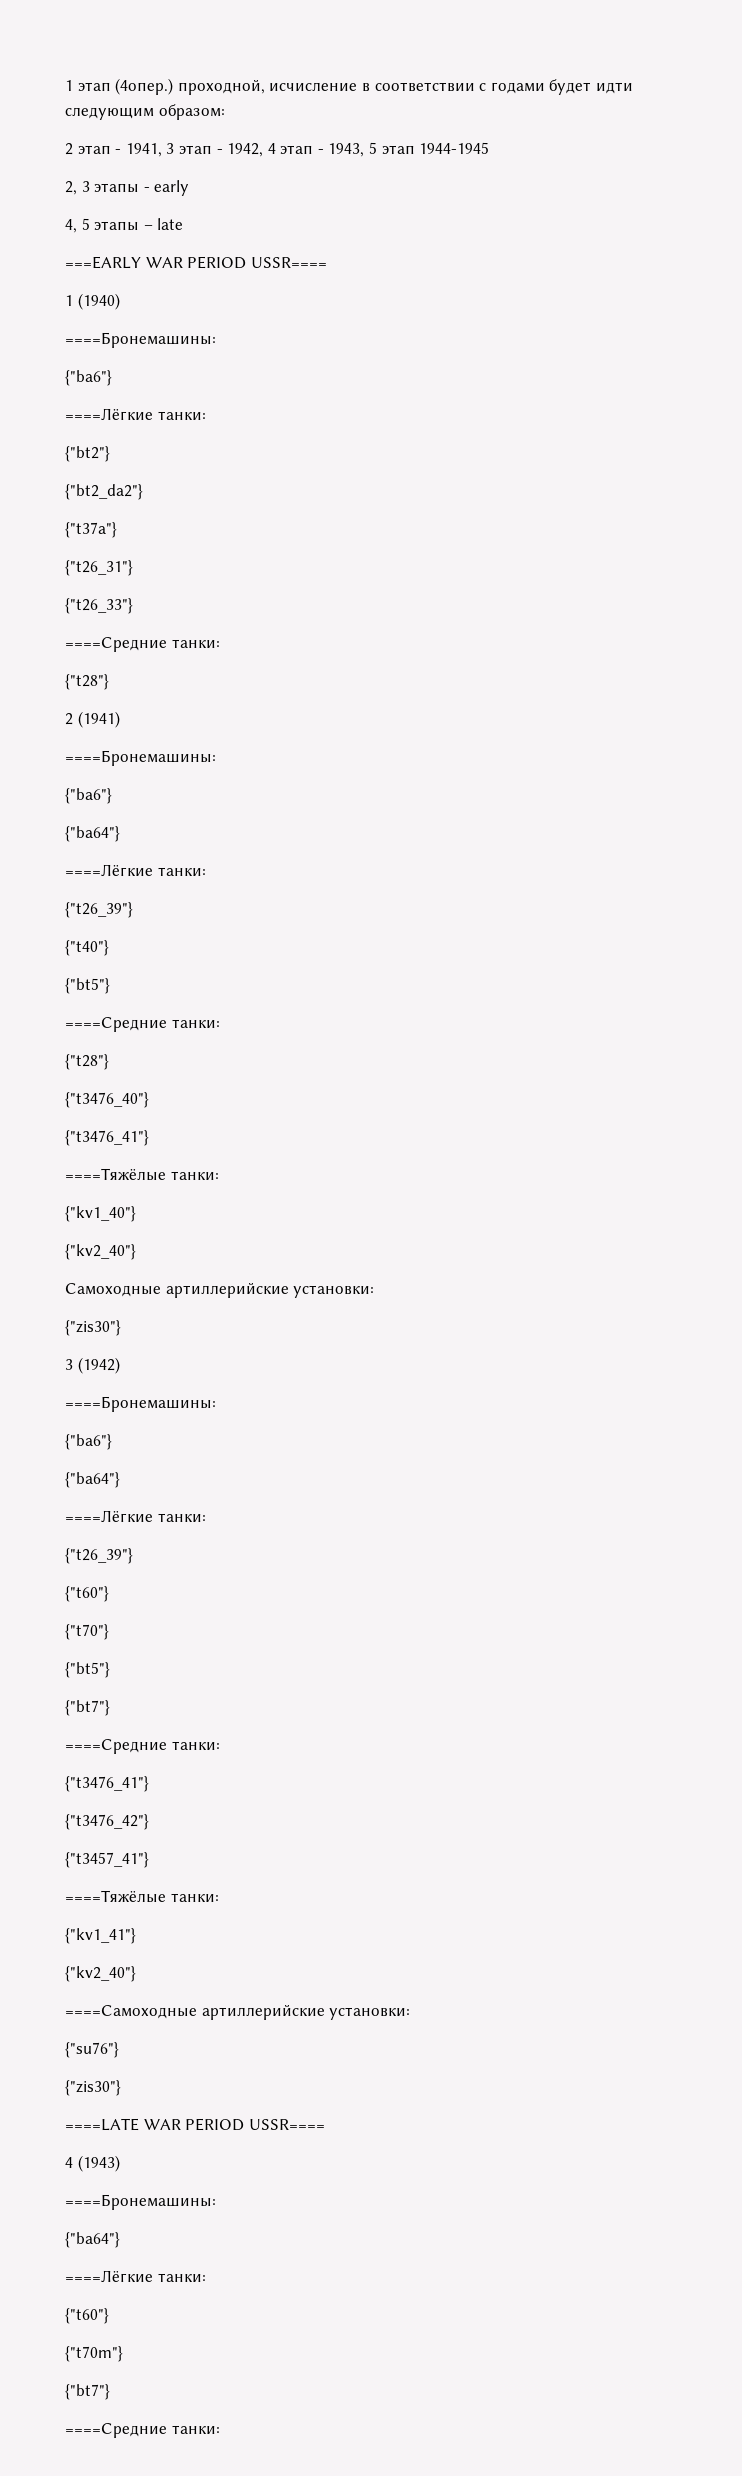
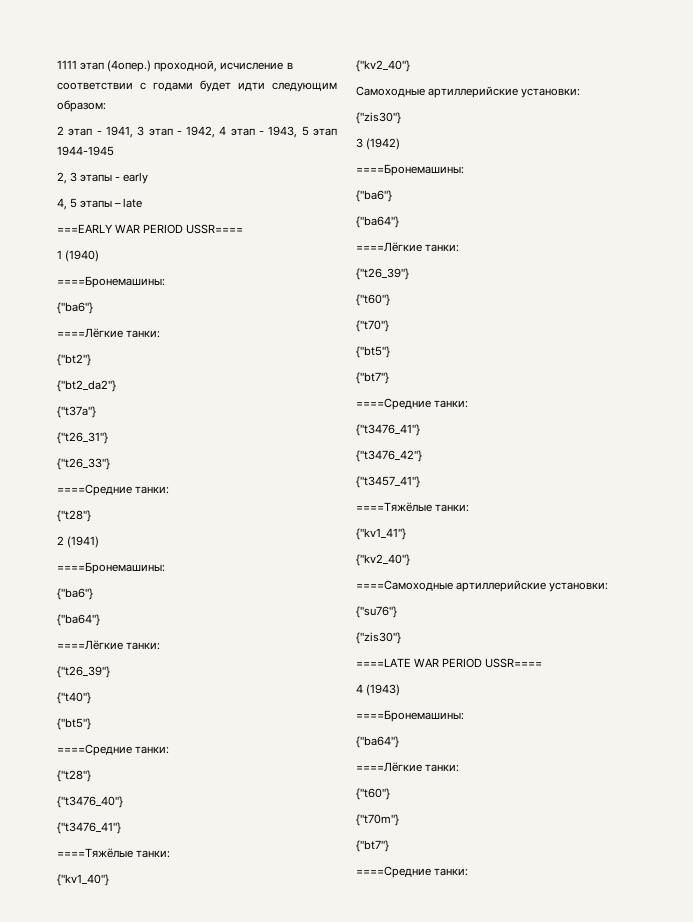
[65,80,73,91] 1 -> [57,60,77,69] 1111

